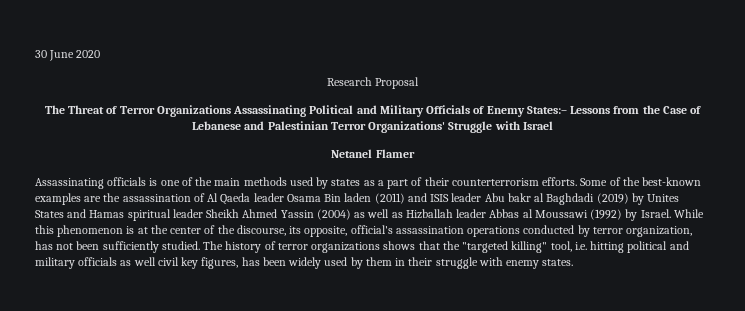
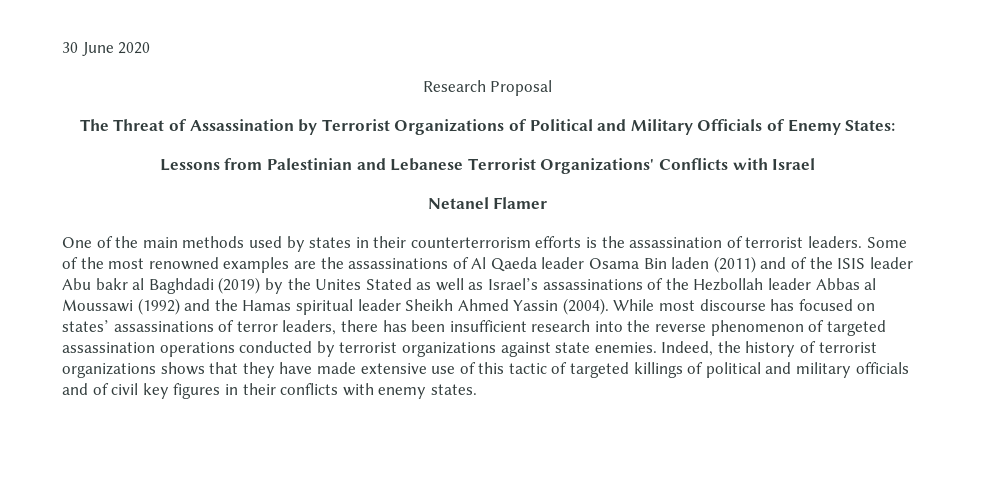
[119,105,307,117] Terror Organizations Assassinating -> [189,119,527,135] Assassination by Terrorist Organizations of
[526,106,567,114] States:– -> [845,120,896,131] States: //
[642,105,702,114] [192,121,493,133] the Case of Lebanese and Palestinian Terror Organizations' Struggle -> [267,158,728,174] Palestinian and Lebanese Terrorist Organizations' Conflicts
[35,177,180,189] Assassinating officials is one -> [62,237,92,248] One
[363,177,578,189] as a part of their counterterrorism efforts. -> [355,236,863,248] in their counterterrorism efforts is the assassination of terrorist leaders.
[642,177,702,186] best-known -> [108,257,219,270] most renowned
[122,194,191,202] assassination -> [348,258,449,269] assassinations
(427, 197) none -> [791,257,833,269] of the
[647,194,680,202] [35,209,87,218] Unites States and -> [287,278,877,291] [62,298,238,315] the Unites Stated as well as Israel’s assassinations of the Hezbollah leader Abbas al Moussawi (1992) and the
[316,209,704,221] [35,225,693,237] [35,241,224,253] (2004) as well as Hizballah leader Abbas al Moussawi (1992) by Israel. While this phenomenon is at the center of the discourse, its opposite, official's assassination operations conducted by terror organization, has not been sufficiently studied. The -> [562,298,876,315] [62,320,886,336] [62,341,741,357] (2004). While most discourse has focused on states’ assassinations of terror leaders, there has been insufficient research into the reverse phenomenon of targeted assassination operations conducted by terrorist organizations against state enemies. Indeed, the
[277,243,308,250] terror -> [818,342,877,353] terrorist
[442,241,689,253] [35,257,478,269] the "targeted killing" tool, i.e. hitting political and military officials as well civil key figures, has been widely used by them in their struggle -> [242,362,909,378] [62,383,339,399] they have made extensive use of this tactic of targeted killings of political and military officials and of civil key figures in their conflicts

